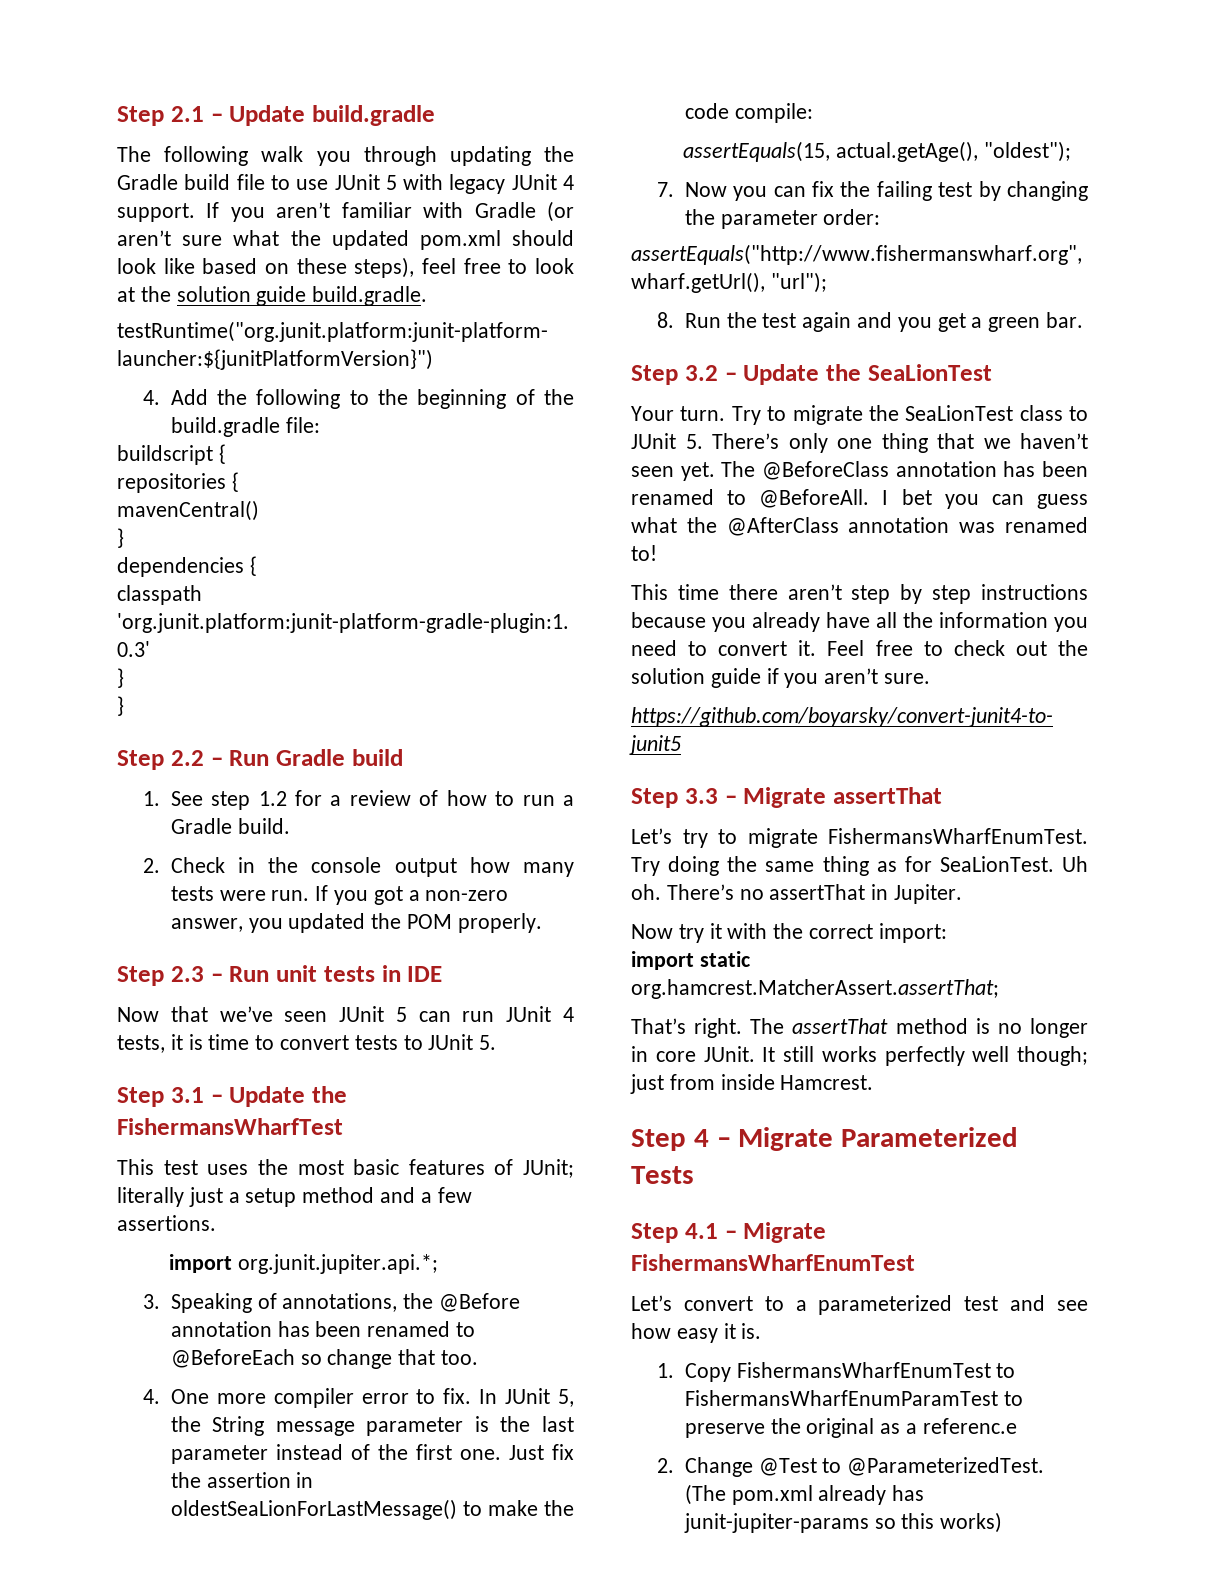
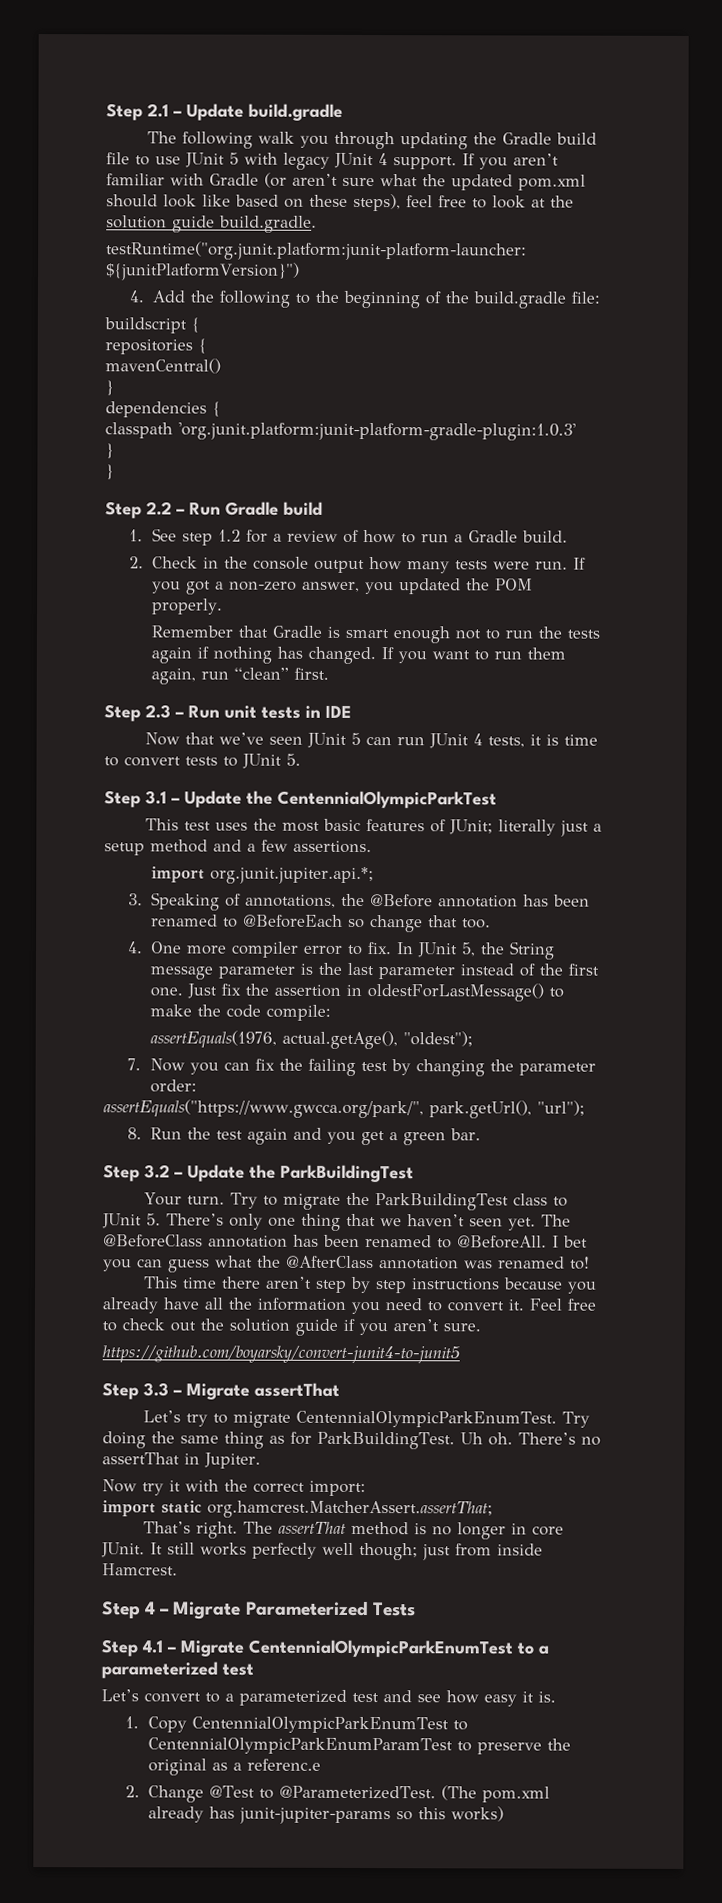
(542, 923) none -> [151,625,601,644] [151,646,567,665] [151,667,330,685] // Remember that Gradle is smart enough not to run the tests again if nothing has changed. If you want to run them again, run “clean” first.
[117,1118,343,1135] FishermansWharfTest -> [277,790,497,809] CentennialOlympicParkTest
[170,1499,457,1520] oldestSeaLionForLastMessage() -> [367,983,545,1002] oldestForLastMessage()
[683,141,831,162] assertEquals(15, -> [150,1030,278,1048] assertEquals(1976,
[631,244,1082,265] [631,272,765,293] assertEquals("http://www.fishermanswharf.org", wharf.getUrl(), -> [103,1099,532,1119] assertEquals("https://www.gwcca.org/park/", park.getUrl(),
[867,364,992,381] SeaLionTest -> [280,1164,414,1183] ParkBuildingTest
[905,405,1014,421] SeaLionTest -> [374,1193,509,1211] ParkBuildingTest
[828,828,1088,844] FishermansWharfEnumTest. -> [295,1410,557,1428] CentennialOlympicParkEnumTest.
[939,856,1054,872] SeaLionTest. -> [317,1431,455,1450] ParkBuildingTest.
[631,1254,915,1271] FishermansWharfEnumTest -> [248,1639,549,1658] [101,1661,254,1679] CentennialOlympicParkEnumTest to a parameterized test
[736,1362,1016,1378] [684,1390,998,1406] FishermansWharfEnumTest to FishermansWharfEnumParamTest -> [192,1716,469,1734] [148,1737,454,1755] CentennialOlympicParkEnumTest to CentennialOlympicParkEnumParamTest

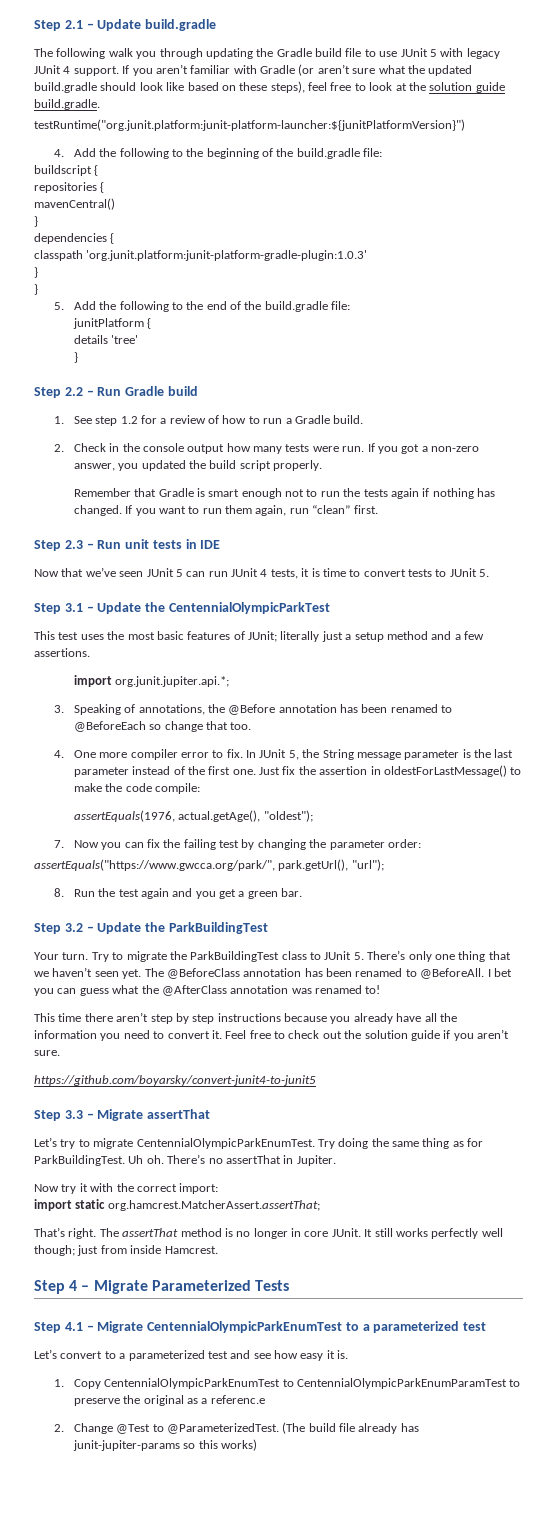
[518,174,586,191] pom.xml -> [34,82,97,93] build.gradle
(114, 472) none -> [53,301,351,312] [72,318,152,329] [73,335,139,344] [73,352,78,363] // 5. Add the following to the end of the build.gradle file: // junitPlatform { // details 'tree' // }
[495,578,534,591] POM -> [209,460,271,471] build script
[482,1786,551,1803] pom.xml -> [308,1423,356,1432] build file

